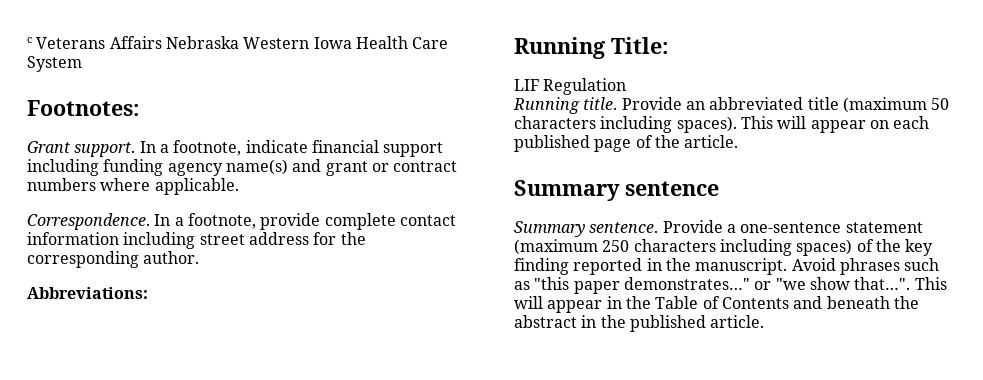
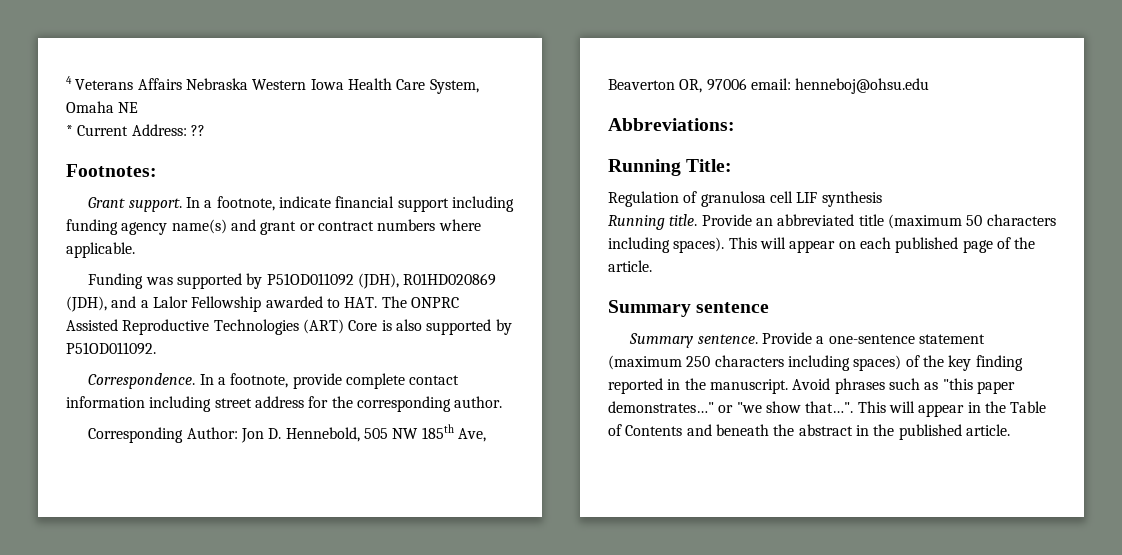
[27,37,32,43] c -> [66,76,72,84] 4
[27,56,82,72] System -> [429,79,479,94] [66,101,139,113] [66,124,205,136] System, Omaha NE // * Current Address: ??
(239, 186) none -> [88,273,497,289] [66,296,459,312] [66,319,512,335] [66,342,156,355] // Funding was supported by P51OD011092 (JDH), R01HD020869 (JDH), and a Lalor Fellowship awarded to HAT. The ONPRC Assisted Reproductive Technologies (ART) Core is also supported by P51OD011092.
[27,287,148,299] [514,37,669,59] [514,78,627,95] Abbreviations: // Running Title: // LIF Regulation -> [88,424,486,443] [608,78,930,94] [608,118,735,131] [608,159,733,176] [608,191,882,207] Corresponding Author: Jon D. Hennebold, 505 NW 185th Ave, Beaverton OR, 97006 email: henneboj@ohsu.edu // Abbreviations: // Running Title: // Regulation of granulosa cell LIF synthesis

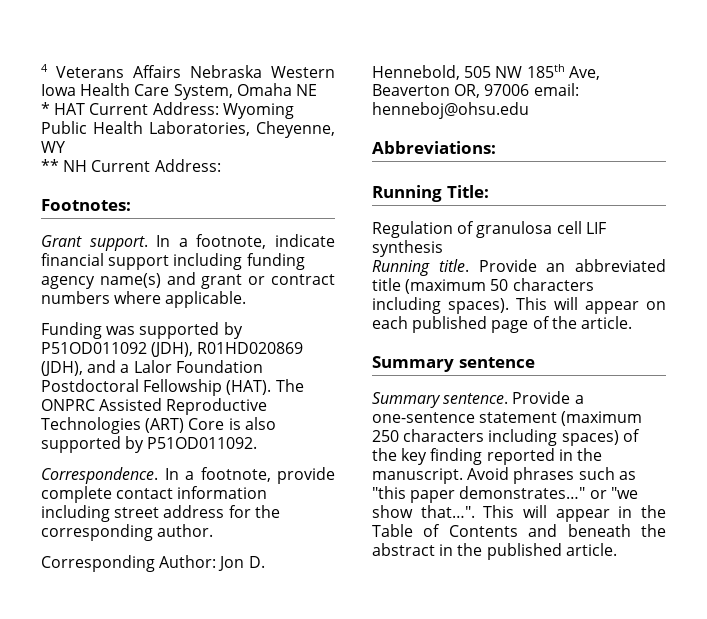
[77,124,205,136] Current Address: ?? -> [54,102,294,119] [41,121,335,138] [41,141,65,153] [41,159,221,172] HAT Current Address: Wyoming Public Health Laboratories, Cheyenne, WY // ** NH Current Address:
[191,296,378,312] Fellowship awarded to HAT. -> [175,360,263,373] [41,379,272,396] Foundation Postdoctoral Fellowship (HAT).

